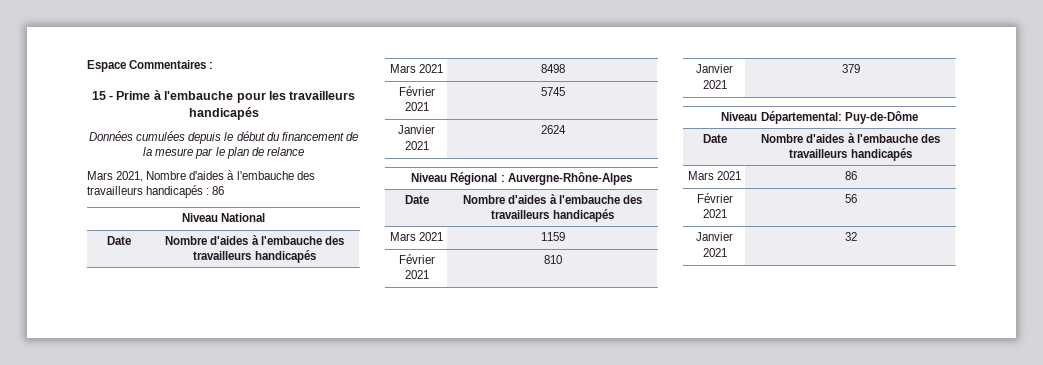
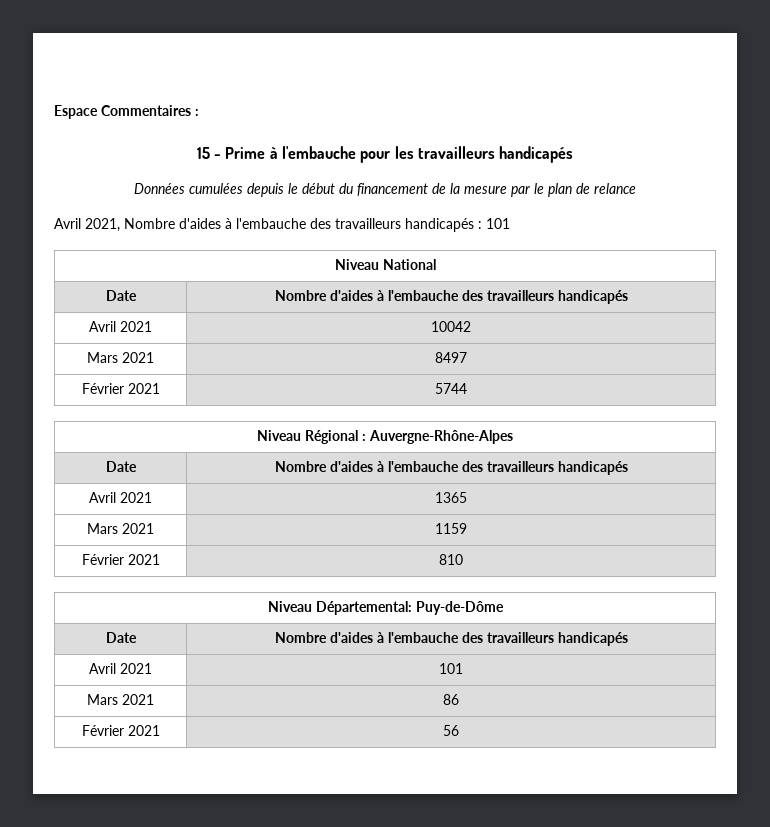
[87,171,113,180] Mars -> [54,218,81,229] Avril
[212,186,225,195] 86 -> [486,218,510,229] 101
[389,64,444,73] [540,64,565,73] [398,86,435,96] [404,102,429,111] [540,87,565,96] [398,125,435,134] [404,141,429,150] [540,125,566,134] // Mars 2021 | 8498 // Février 2021 | 5745 // Janvier 2021 | 2624 -> [89,321,152,332] [431,321,471,332] [87,352,154,363] [435,352,467,363] [81,383,160,394] [435,383,467,394] // Avril 2021 | 10042 // Mars 2021 | 8497 // Février 2021 | 5744
(614, 215) none -> [89,492,152,503] [435,492,467,503] // Avril 2021 | 1365
[696,64,733,73] [702,80,727,89] [841,64,860,73] // Janvier 2021 | 379 -> (463, 559) none
(912, 154) none -> [89,663,152,674] [439,663,463,674] // Avril 2021 | 101
[696,232,733,241] [702,248,727,257] [844,232,857,241] // Janvier 2021 | 32 -> (459, 730) none

